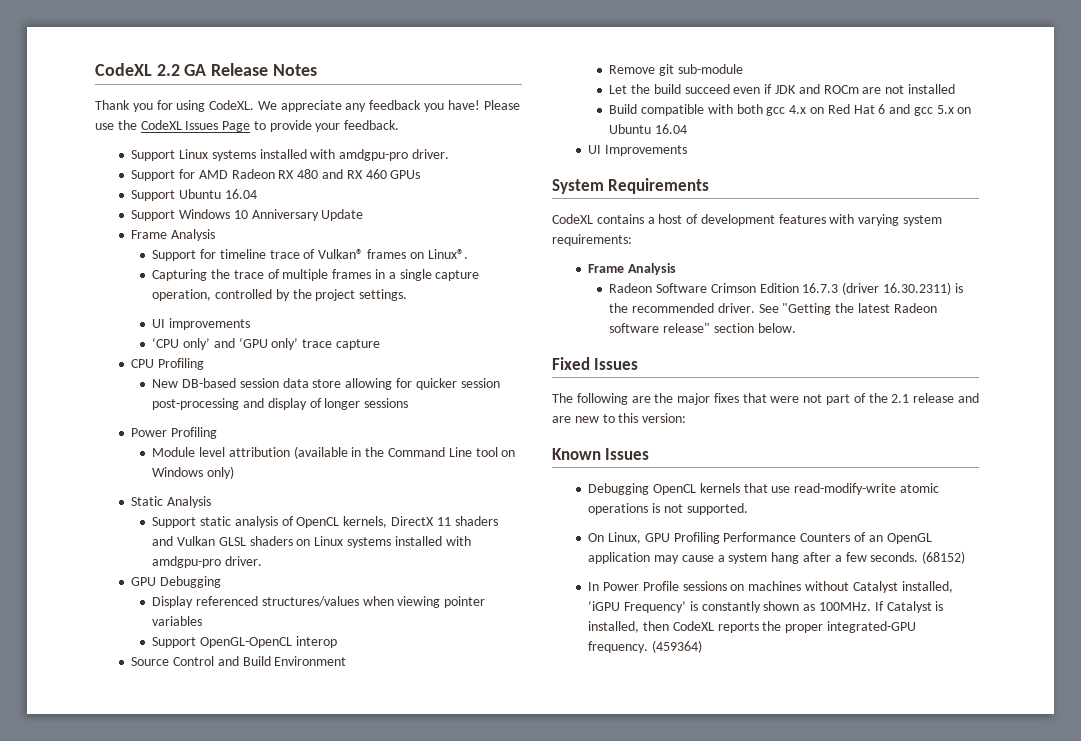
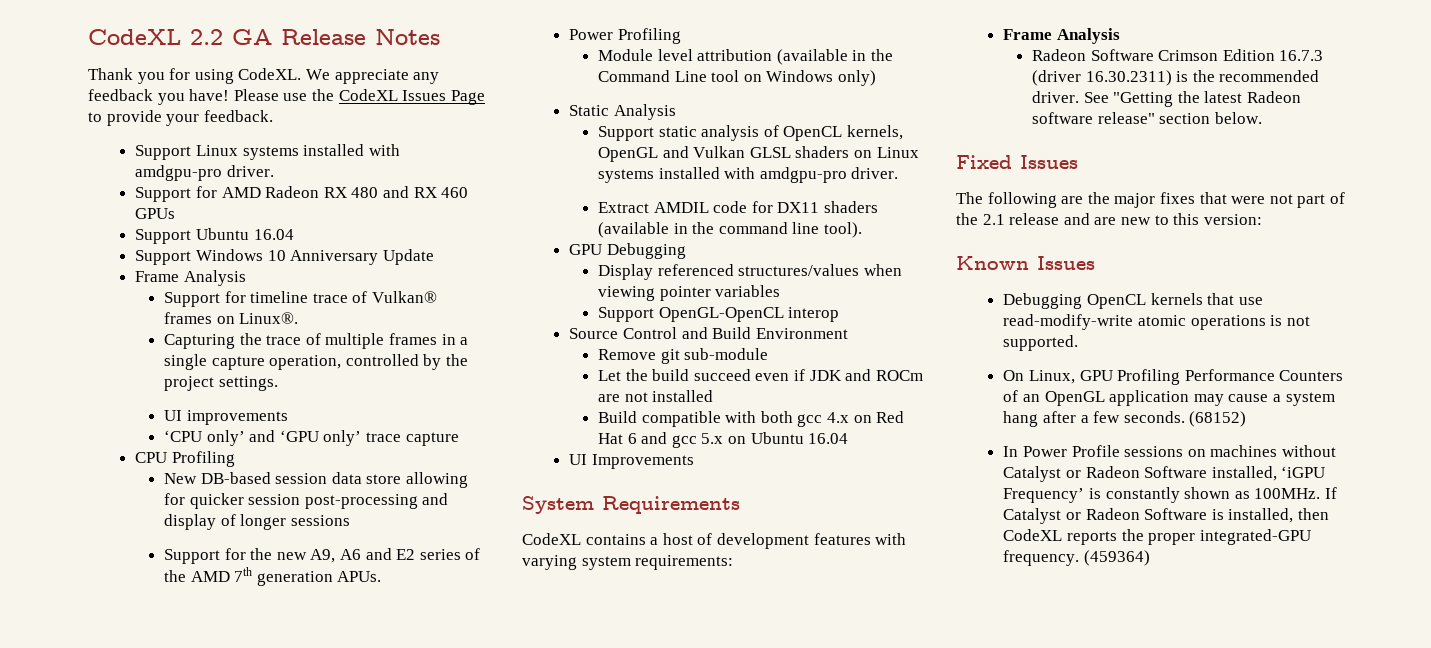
(409, 403) none -> [164,548,481,564] [164,567,382,586] // Support for the new A9, A6 and E2 series of the AMD 7th generation APUs.
[391,516,498,526] DirectX 11 shaders -> [598,147,659,162] OpenGL
(263, 561) none -> [598,201,878,213] [598,222,862,238] // Extract AMDIL code for DX11 shaders (available in the command line tool).
(898, 587) none -> [1065,466,1208,478] or Radeon Software
(932, 607) none -> [1065,508,1208,520] or Radeon Software

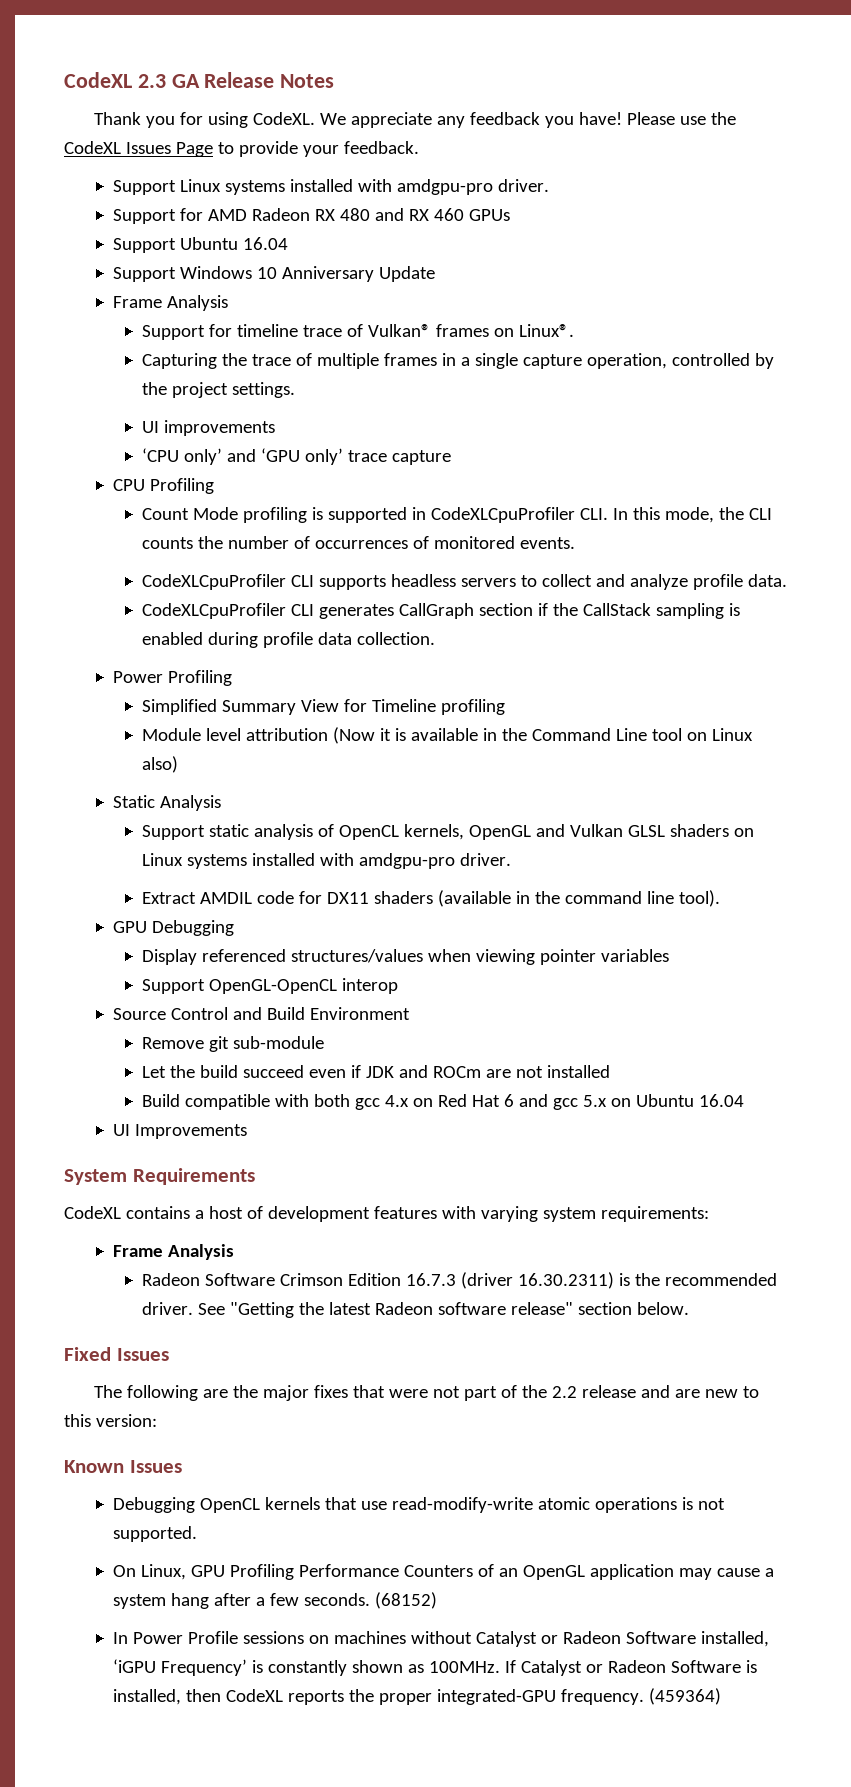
[88,29,223,45] CodeXL 2.2 -> [64,72,166,88] CodeXL 2.3
[164,472,468,488] [164,493,449,509] [164,514,350,530] [164,548,481,564] [164,567,382,586] [569,28,681,44] New DB-based session data store allowing for quicker session post-processing and display of longer sessions // Support for the new A9, A6 and E2 series of the AMD 7th generation APUs. // Power Profiling -> [141,507,772,523] [141,536,575,549] [141,574,787,590] [141,603,740,619] [141,632,435,648] [113,670,233,686] [141,699,505,715] Count Mode profiling is supported in CodeXLCpuProfiler CLI. In this mode, the CLI counts the number of occurrences of monitored events. // CodeXLCpuProfiler CLI supports headless servers to collect and analyze profile data. // CodeXLCpuProfiler CLI generates CallGraph section if the CallStack sampling is enabled during profile data collection. // Power Profiling // Simplified Summary View for Timeline profiling
[776,49,848,65] (available -> [332,727,478,744] (Now it is available
[766,70,876,86] Windows only) -> [711,728,753,741] [141,756,178,773] Linux also)
[982,214,1005,225] 2.1 -> [552,1386,578,1398] 2.2

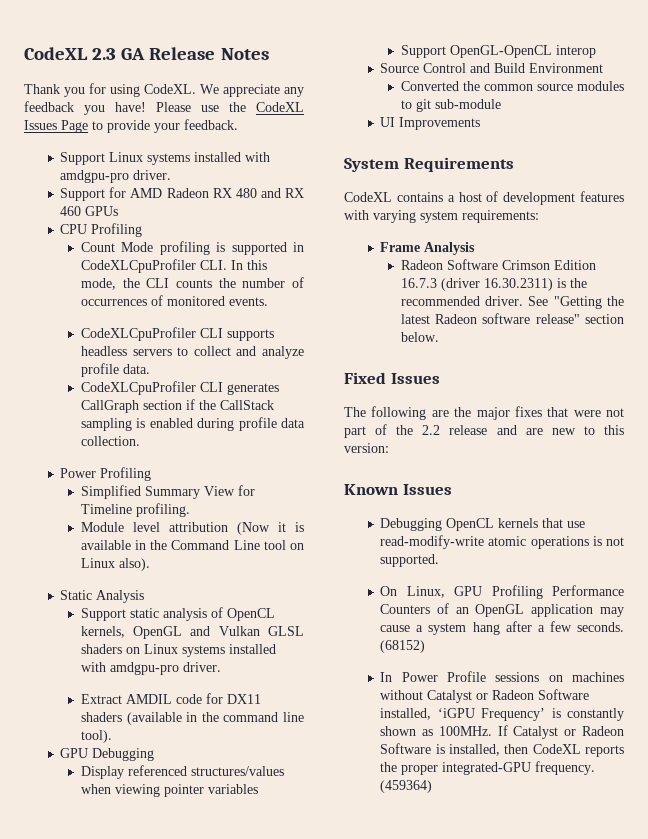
[113,237,289,253] [113,266,436,282] [113,295,229,311] [141,324,574,340] [141,353,774,369] [141,382,295,398] [141,420,275,436] [141,448,451,465] // Support Ubuntu 16.04 // Support Windows 10 Anniversary Update // Frame Analysis // Support for timeline trace of Vulkan® frames on Linux®. // Capturing the trace of multiple frames in a single capture operation, controlled by the project settings. // UI improvements // ‘CPU only’ and ‘GPU only’ trace capture -> (119, 211) none
[440,699,505,715] profiling -> [135,503,190,517] profiling.
[141,756,178,773] also) -> [118,558,150,571] also).
[141,1036,324,1052] [141,1065,610,1078] [141,1094,744,1110] Remove git sub-module // Let the build succeed even if JDK and ROCm are not installed // Build compatible with both gcc 4.x on Red Hat 6 and gcc 5.x on Ubuntu 16.04 -> [400,81,624,91] [400,99,501,112] Converted the common source modules to git sub-module

